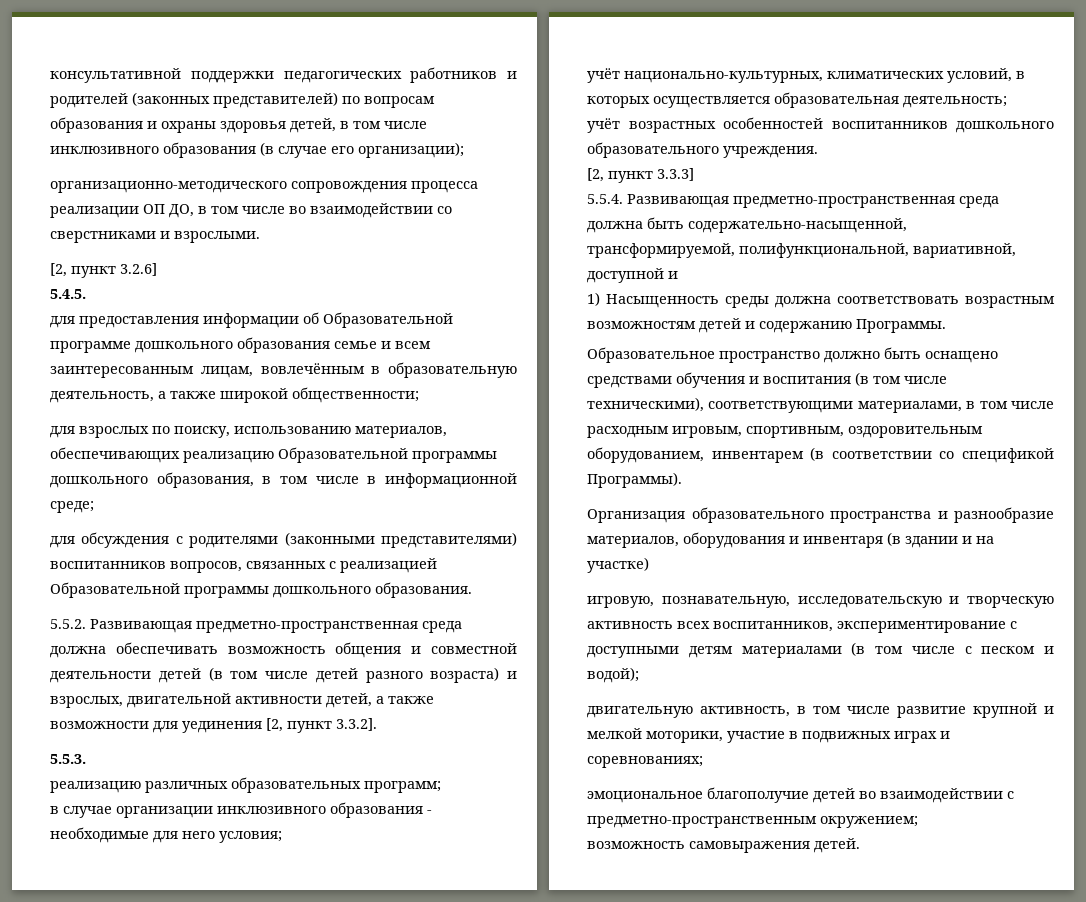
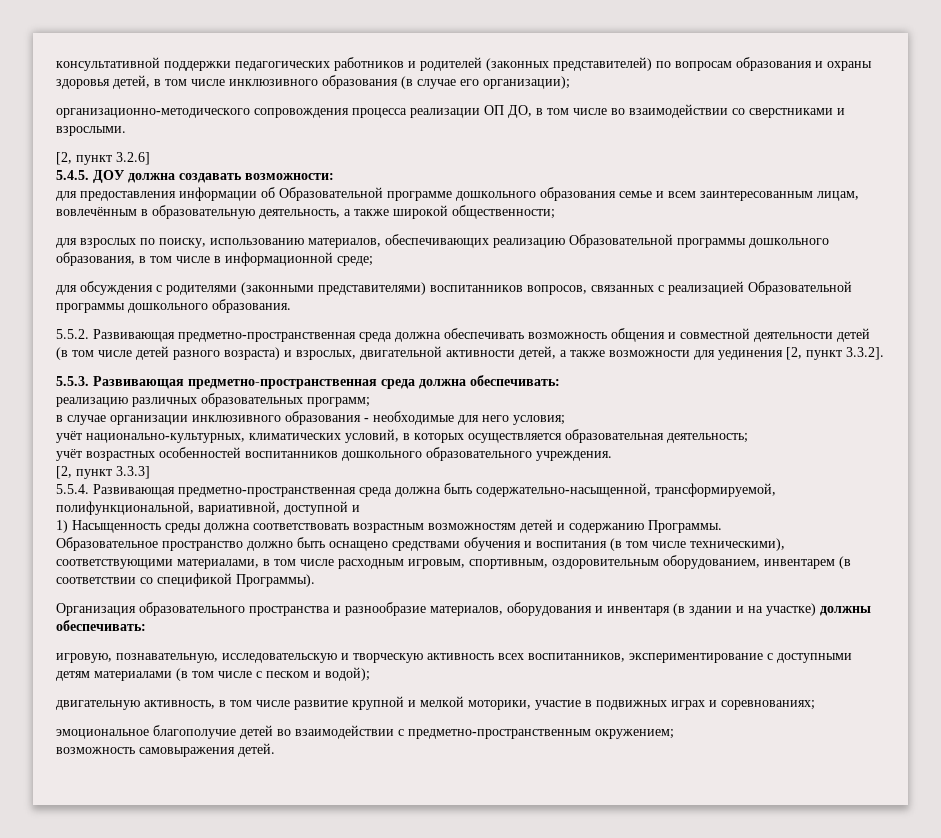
(86, 294) none -> [93,170,334,183] ДОУ должна создавать возможности:
(86, 759) none -> [93,375,560,389] Развивающая предметно-пространственная среда должна обеспечивать:
(649, 565) none -> [820,606,871,616] [56,620,146,631] должны обеспечивать:

